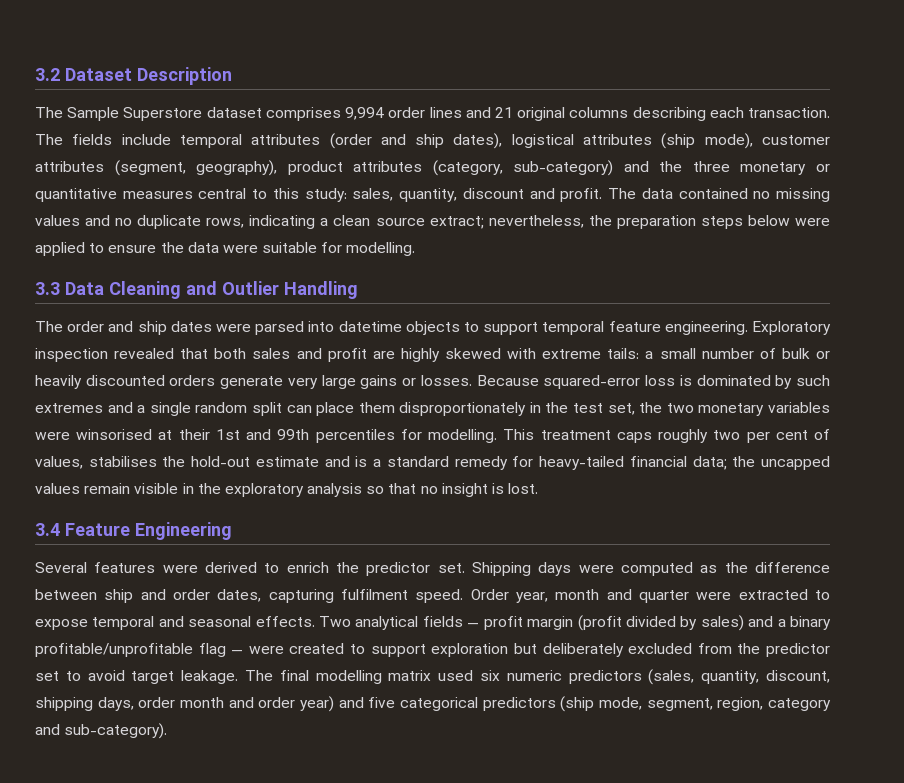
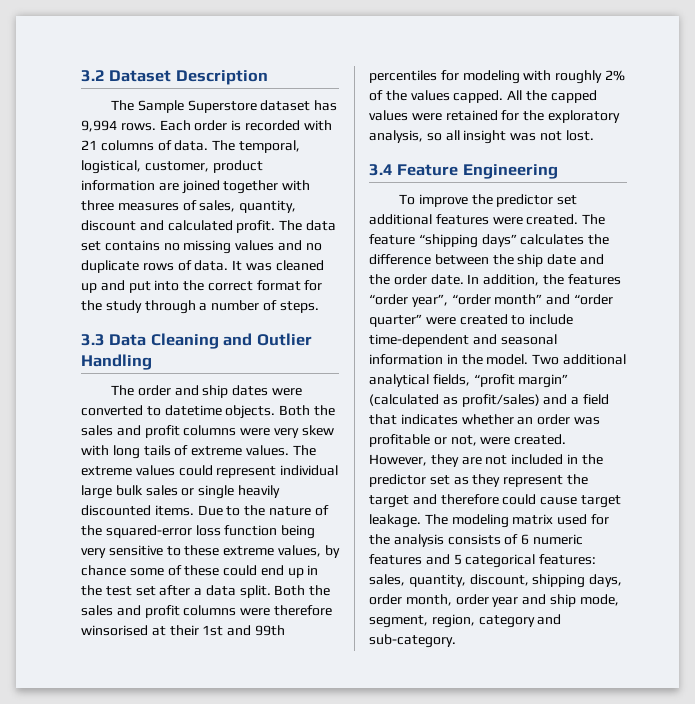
[265,107,830,121] [35,133,830,149] [35,160,830,176] [35,188,347,202] comprises 9,994 order lines and 21 original columns describing each transaction. The fields include temporal attributes (order and ship dates), logistical attributes (ship mode), customer attributes (segment, geography), product attributes (category, sub-category) and the three monetary or quantitative measures central to this study: -> [314,100,338,111] [81,120,332,132] [81,140,300,153] [81,160,263,174] [81,180,311,194] [81,200,197,211] has 9,994 rows. Each order is recorded with 21 columns of data. The temporal, logistical, customer, product information are joined together with three measures of
(555, 193) none -> [167,220,233,231] calculated
[678,188,748,199] contained -> [81,240,160,251] set contains
[206,215,831,229] [35,242,416,256] rows, indicating a clean source extract; nevertheless, the preparation steps below were applied to ensure the data were suitable for modelling. -> [142,260,324,271] [81,280,323,293] [81,300,319,314] rows of data. It was cleaned up and put into the correct format for the study through a number of steps.
[255,321,831,335] [35,348,830,362] [35,375,831,389] [35,402,831,416] [35,432,70,440] parsed into datetime objects to support temporal feature engineering. Exploratory inspection revealed that both sales and profit are highly skewed with extreme tails: a small number of bulk or heavily discounted orders generate very large gains or losses. Because squared-error loss is dominated by such extremes and a single random split can place them disproportionately in the test set, the two monetary variables were -> [81,405,335,419] [81,425,334,438] [81,445,316,459] [81,465,339,478] [81,485,280,499] [81,505,329,516] [81,525,316,539] [81,545,340,558] [81,565,319,578] [81,585,331,598] [81,605,332,618] converted to datetime objects. Both the sales and profit columns were very skew with long tails of extreme values. The extreme values could represent individual large bulk sales or single heavily discounted items. Due to the nature of the squared-error loss function being very sensitive to these extreme values, by chance some of these could end up in the test set after a data split. Both the sales and profit columns were therefore
[428,429,831,443] [35,456,831,470] [35,483,539,497] [35,522,232,540] [35,562,831,576] [35,589,831,603] [35,615,831,631] [35,643,831,657] [35,669,695,685] modelling. This treatment caps roughly two per cent of values, stabilises the hold-out estimate and is a standard remedy for heavy-tailed financial data; the uncapped values remain visible in the exploratory analysis so that no insight is lost. // 3.4 Feature Engineering // Several features were derived to enrich the predictor set. Shipping days were computed as the difference between ship and order dates, capturing fulfilment speed. Order year, month and quarter were extracted to expose temporal and seasonal effects. Two analytical fields — profit margin (profit divided by sales) and a binary profitable/unprofitable flag — were created to support exploration but deliberately excluded from the predictor set to avoid target leakage. The final modelling matrix used six numeric predictors (sales, -> [462,70,625,84] [369,90,597,103] [369,110,620,123] [369,130,594,144] [369,164,558,179] [398,194,578,207] [369,214,606,225] [369,234,610,248] [369,254,604,267] [369,274,621,286] [369,294,613,307] [369,314,574,327] [369,334,557,347] [369,354,626,365] [369,374,569,388] [369,394,609,407] [369,414,600,425] [369,434,567,447] [369,454,603,467] [369,474,588,487] [369,494,621,508] [369,514,609,528] [369,534,583,547] [369,554,597,568] [369,574,405,586] modeling with roughly 2% of the values capped. All the capped values were retained for the exploratory analysis, so all insight was not lost. // 3.4 Feature Engineering // To improve the predictor set additional features were created. The feature “shipping days” calculates the difference between the ship date and the order date. In addition, the features “order year”, “order month” and “order quarter” were created to include time-dependent and seasonal information in the model. Two additional analytical fields, “profit margin” (calculated as profit/sales) and a field that indicates whether an order was profitable or not, were created. However, they are not included in the predictor set as they represent the target and therefore could cause target leakage. The modeling matrix used for the analysis consists of 6 numeric features and 5 categorical features: sales,
[179,696,595,712] month and order year) and five categorical predictors (ship -> [405,594,576,607] month, order year and ship
[64,723,168,739] sub-category). -> [369,634,456,648] sub-category.

